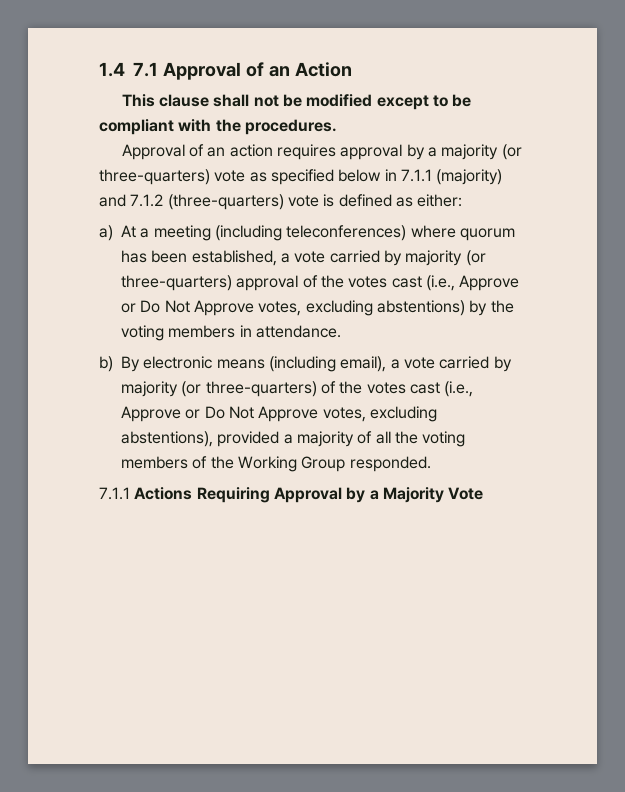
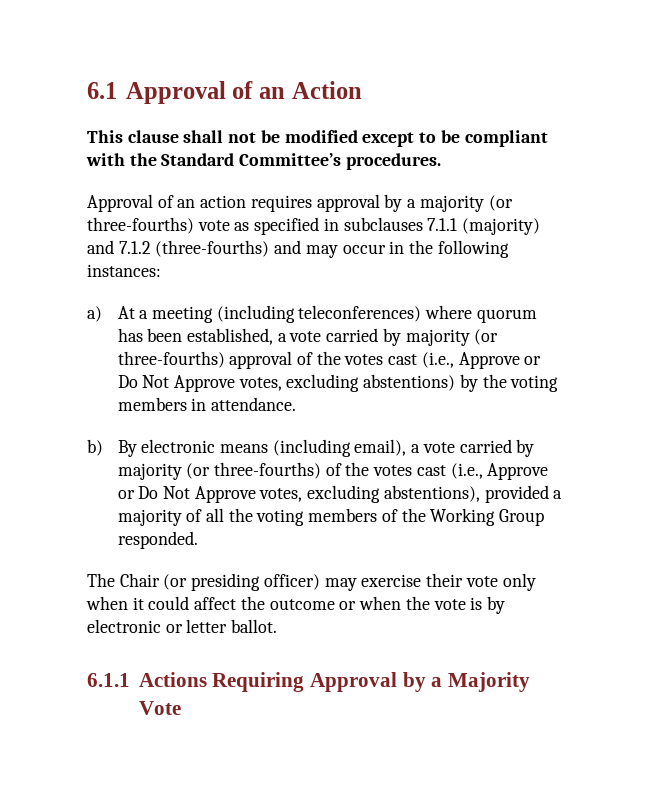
[99,62,158,77] 1.4 7.1 -> [87,82,117,99] 6.1
(241, 125) none -> [161,153,342,166] Standard Committee’s
[99,169,210,185] three-quarters) -> [87,217,194,234] three-fourths)
[338,169,397,182] below in -> [323,217,423,231] in subclauses
[167,194,463,210] (three-quarters) vote is defined as either: -> [155,240,509,258] [87,264,161,277] (three-fourths) and may occur in the following instances:
[121,275,232,291] three-quarters) -> [117,351,225,368] three-fourths)
[205,381,317,397] three-quarters) -> [213,462,321,479] three-fourths)
[99,487,130,500] 7.1.1 -> [87,573,536,591] [86,596,505,614] [87,619,278,633] [87,673,130,687] The Chair (or presiding officer) may exercise their vote only when it could affect the outcome or when the vote is by electronic or letter ballot. // 6.1.1

